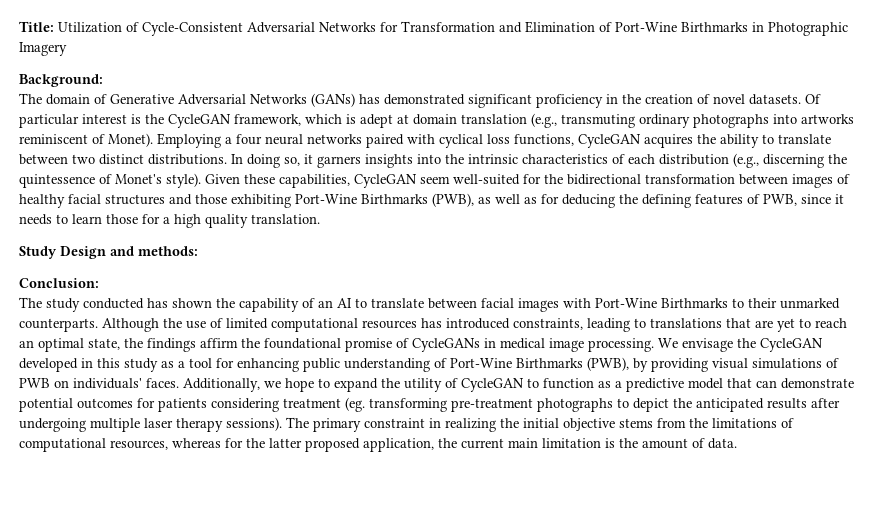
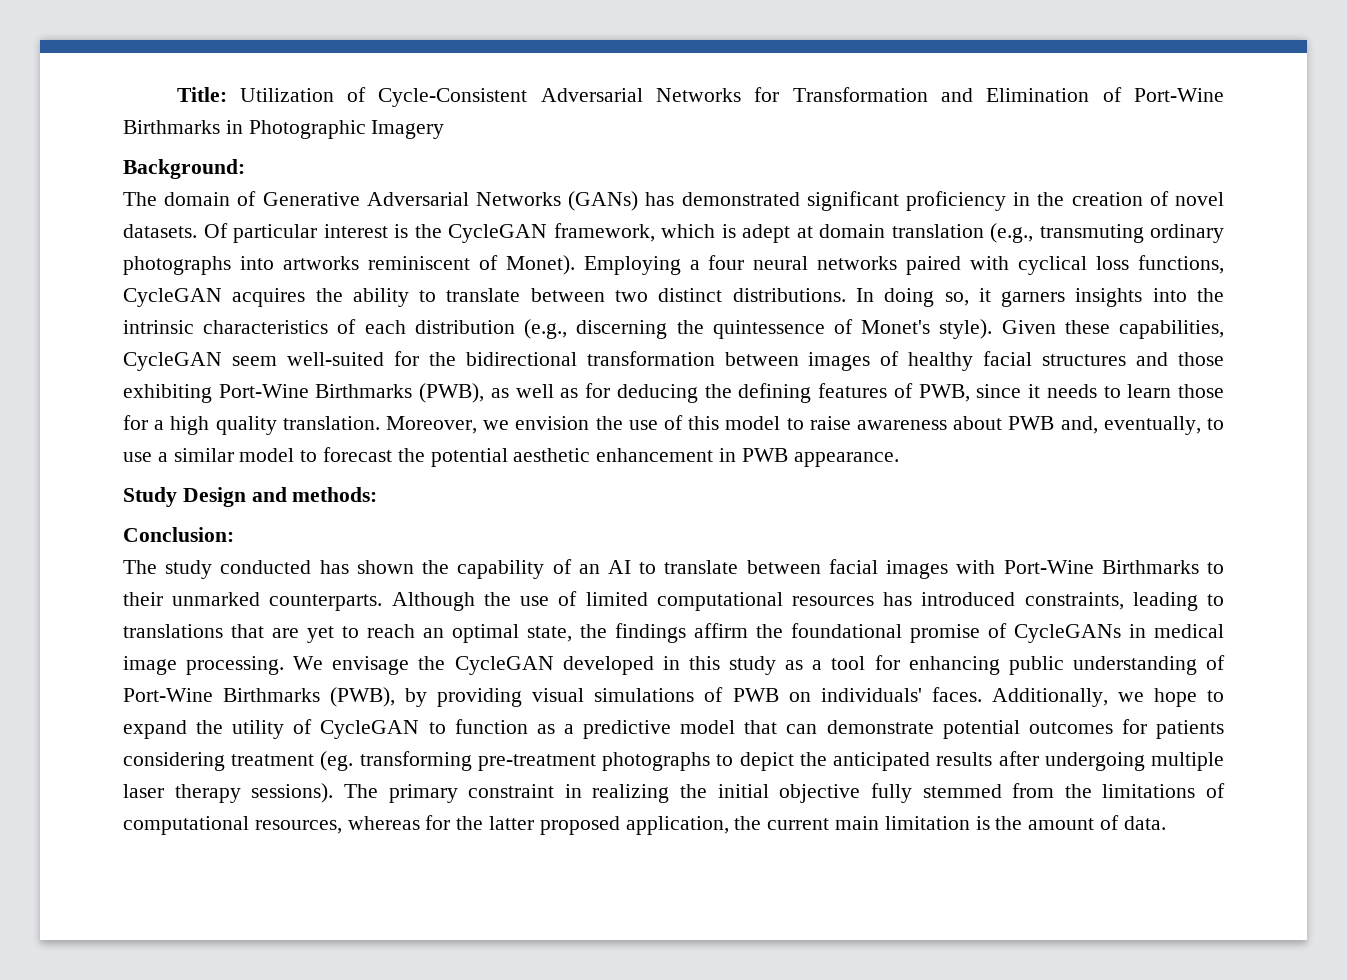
(320, 219) none -> [385,415,1225,435] [123,447,899,467] Moreover, we envision the use of this model to raise awareness about PWB and, eventually, to use a similar model to forecast the potential aesthetic enhancement in PWB appearance.
[619,418,653,428] stems -> [870,783,1002,803] fully stemmed

